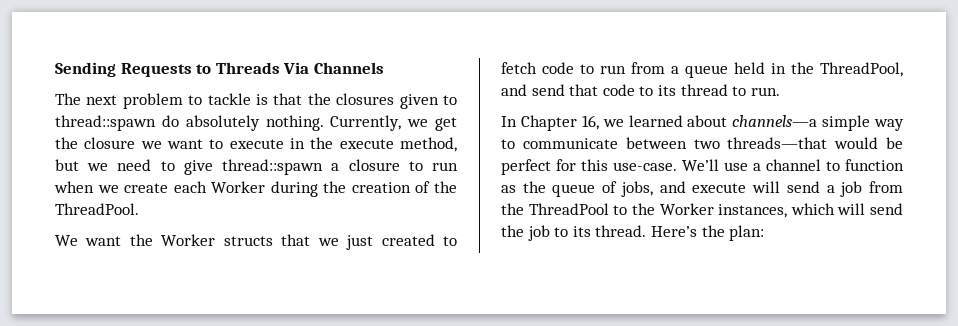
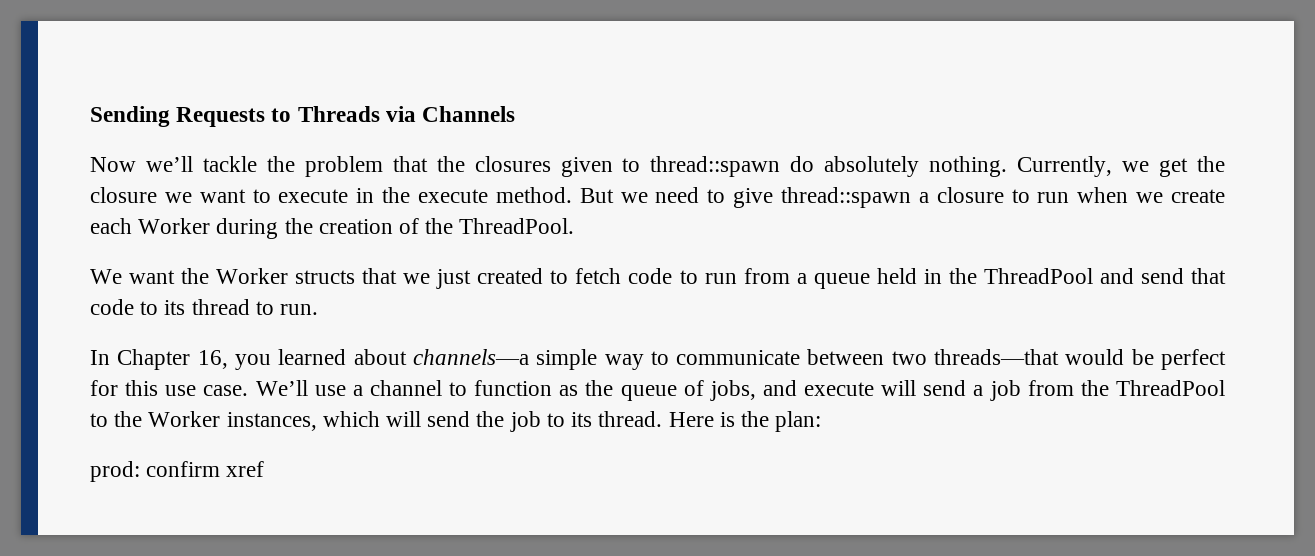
[283,62,310,74] Via -> [385,106,416,122] via
[55,93,268,109] The next problem to tackle is -> [90,156,383,177] Now we’ll tackle the problem
[400,137,457,152] [55,159,79,171] method, but -> [495,187,614,203] method. But
[820,62,903,77] ThreadPool, -> [983,268,1093,284] ThreadPool
[602,119,624,127] we -> [234,354,271,370] you
[613,162,677,171] use-case. -> [165,385,249,396] use case.
[650,226,697,237] Here’s -> [668,412,735,427] Here is
(765, 233) none -> [90,461,265,482] // prod: confirm xref

